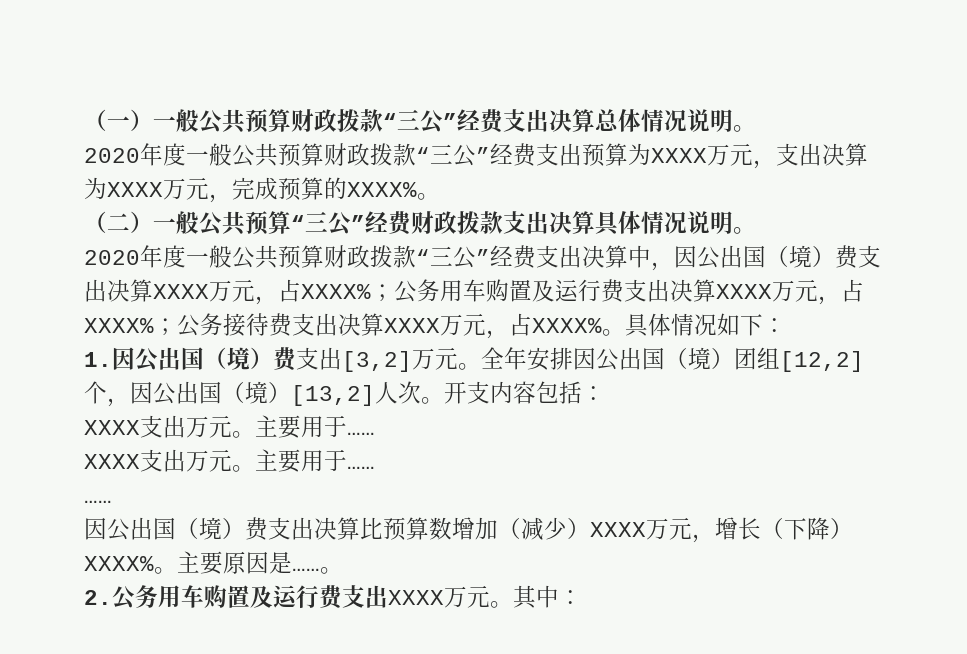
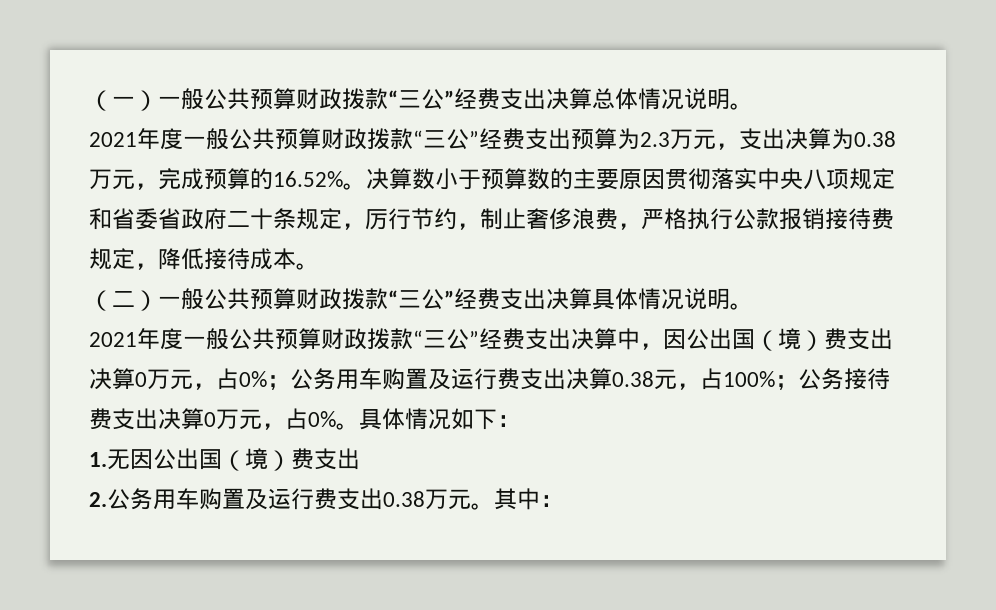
[84,148,140,163] 2020 -> [89,132,137,147] 2021
[651,148,707,163] XXXX -> [640,132,670,147] 2.3
[107,182,163,197] XXXX -> [854,131,896,147] 0.38
[347,182,417,197] XXXX% -> [273,168,895,190] [89,208,894,230] [89,248,296,270] 16.52%。决算数小于预算数的主要原因贯彻落实中央八项规定和省委省政府二十条规定，厉行节约，制止奢侈浪费，严格执行公款报销接待费规定，降低接待成本
[291,211,503,236] “三公”经费财政拨款 -> [296,288,500,310] 财政拨款“三公”经费
[84,250,140,265] 2020 -> [89,332,137,347] 2021
[153,279,371,305] XXXX万元，占XXXX% -> [135,368,267,390] 0万元，占0%
[716,279,864,305] [84,318,154,333] XXXX万元，占XXXX% -> [612,368,775,390] 0.38元，占100%
[384,313,602,339] XXXX万元，占XXXX% -> [204,408,336,430] 0万元，占0%
[112,347,864,372] [84,381,605,407] [84,415,375,439] [84,449,375,473] [84,500,112,503] [84,517,853,543] [84,551,343,575] 因公出国（境）费支出[3,2]万元。全年安排因公出国（境）团组[12,2]个，因公出国（境）[13,2]人次。开支内容包括： // XXXX支出万元。主要用于…… // XXXX支出万元。主要用于…… // …… // 因公出国（境）费支出决算比预算数增加（减少）XXXX万元，增长（下降）XXXX%。主要原因是……。 -> [107,448,360,471] 无因公出国（境）费支出
[388,590,444,605] XXXX -> [383,491,425,507] 0.38

